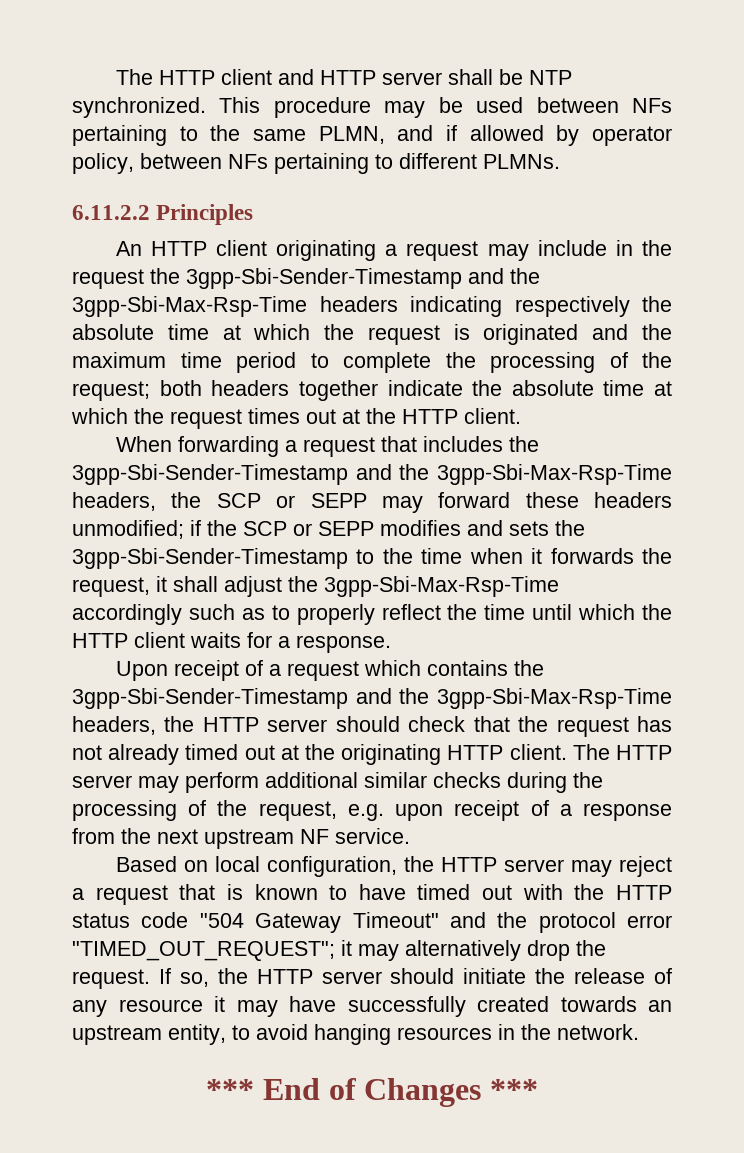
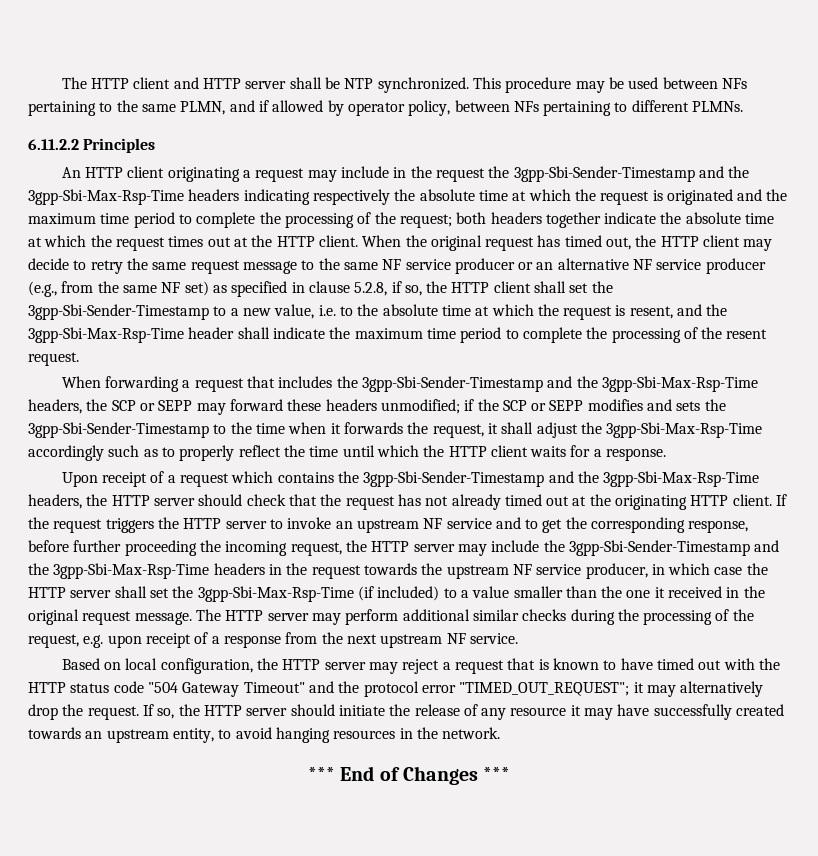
(521, 416) none -> [362,235,773,251] [28,258,766,274] [28,281,613,297] [28,304,728,320] [28,327,768,343] [28,352,79,366] When the original request has timed out, the HTTP client may decide to retry the same request message to the same NF service producer or an alternative NF service producer (e.g., from the same NF set) as specified in clause 5.2.8, if so, the HTTP client shall set the 3gpp-Sbi-Sender-Timestamp to a new value, i.e. to the absolute time at which the request is resent, and the 3gpp-Sbi-Max-Rsp-Time header shall indicate the maximum time period to complete the processing of the resent request.
(567, 752) none -> [776,494,788,506] [28,517,749,533] [28,540,780,556] [28,563,768,579] [28,586,765,602] [28,609,192,625] If the request triggers the HTTP server to invoke an upstream NF service and to get the corresponding response, before further proceeding the incoming request, the HTTP server may include the 3gpp-Sbi-Sender-Timestamp and the 3gpp-Sbi-Max-Rsp-Time headers in the request towards the upstream NF service producer, in which case the HTTP server shall set the 3gpp-Sbi-Max-Rsp-Time (if included) to a value smaller than the one it received in the original request message.

